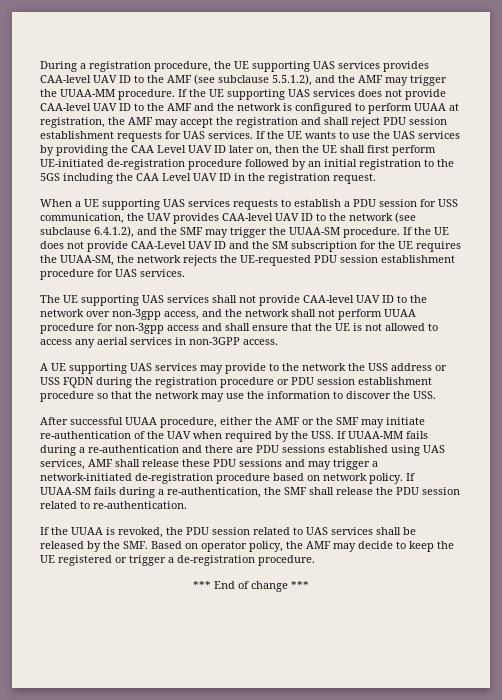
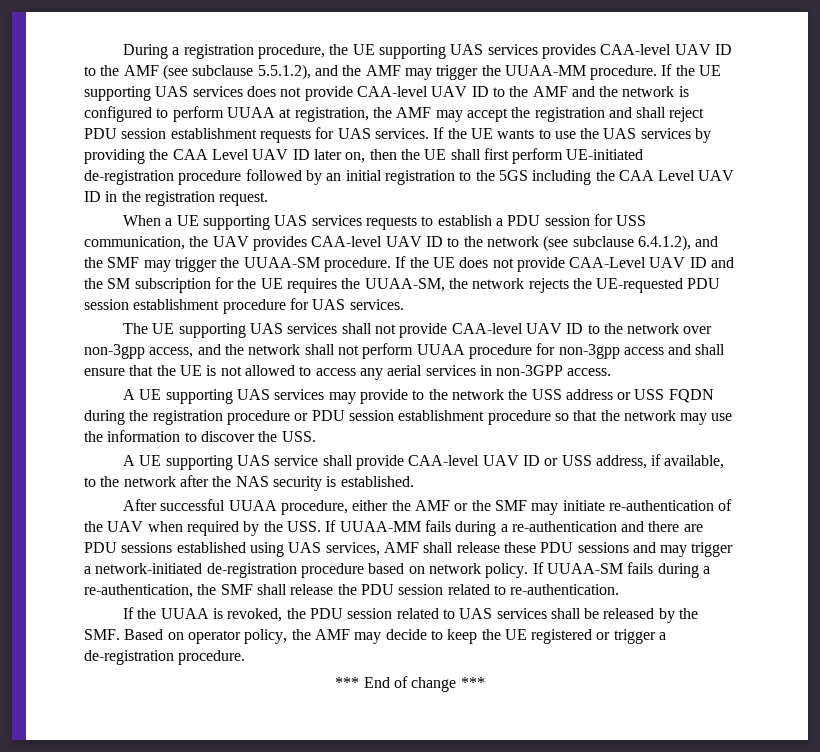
(436, 395) none -> [123,454,725,470] [84,475,414,491] // A UE supporting UAS service shall provide CAA-level UAV ID or USS address, if available, to the network after the NAS security is established.

